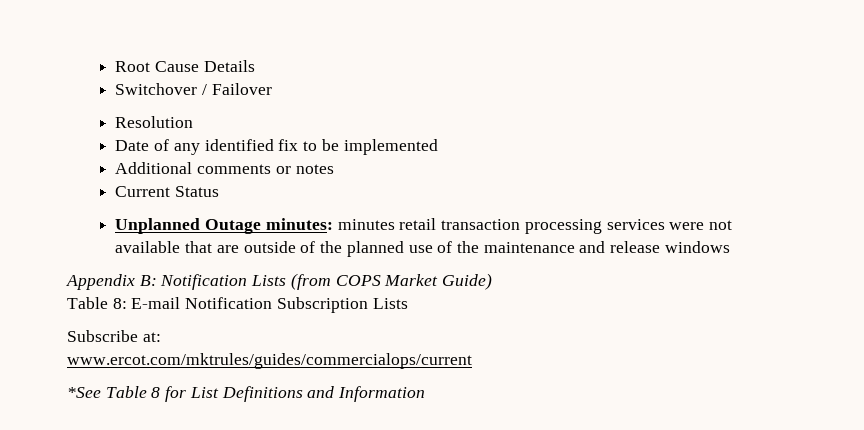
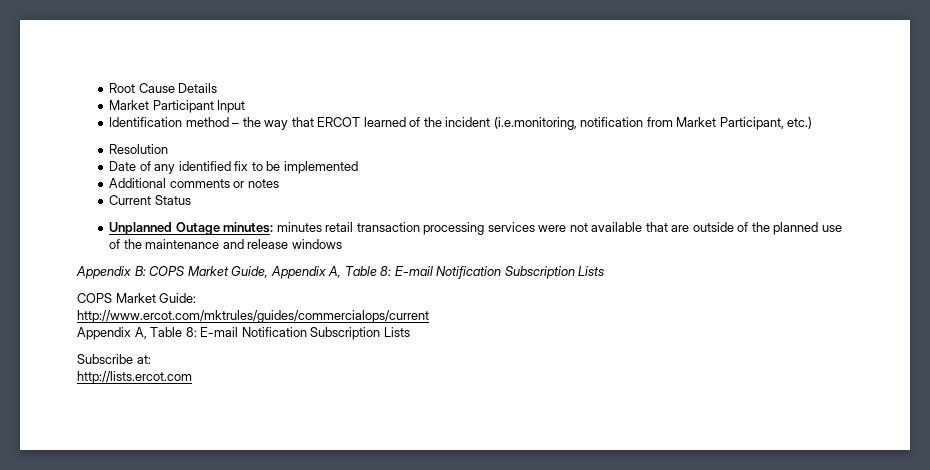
[115,83,272,95] Switchover / Failover -> [109,100,246,113] [109,117,813,130] Market Participant Input // Identification method – the way that ERCOT learned of the incident (i.e.monitoring, notification from Market Participant, etc.)
[160,273,493,290] Notification Lists (from COPS Market Guide) // -> [149,266,605,279] [77,293,197,303] [77,310,429,323] [77,327,147,340] COPS Market Guide, Appendix A, Table 8: E-mail Notification Subscription Lists // COPS Market Guide: // http://www.ercot.com/mktrules/guides/commercialops/current // Appendix A,
[67,353,472,369] [67,386,426,402] www.ercot.com/mktrules/guides/commercialops/current // *See Table 8 for List Definitions and Information -> [77,371,192,384] http://lists.ercot.com

